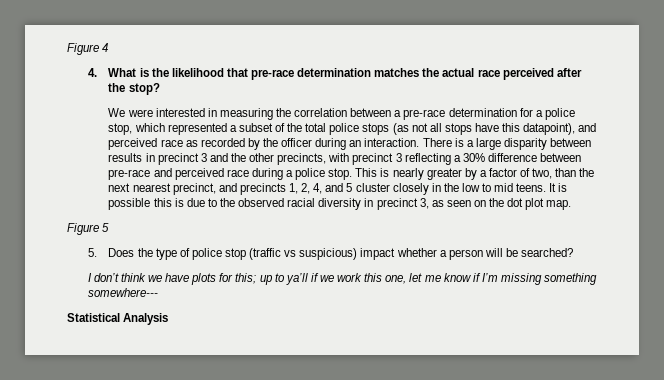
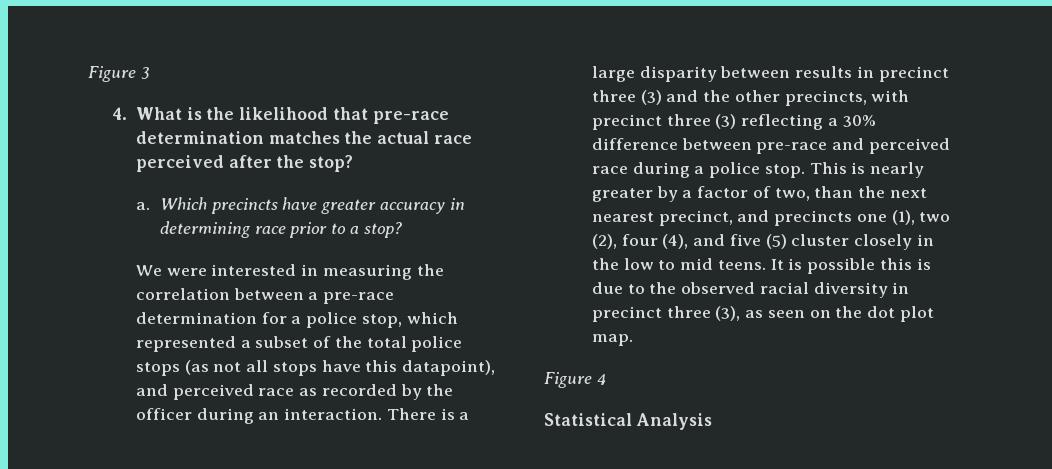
[67,43,109,55] Figure 4 -> [88,66,150,82] Figure 3
(160, 89) none -> [136,197,465,214] [160,221,402,238] // a. Which precincts have greater accuracy in determining race prior to a stop?
[200,153,207,162] 3 -> [592,90,662,105] three (3)
[395,153,402,162] 3 -> [666,114,737,129] three (3)
[288,183,353,194] 1, 2, 4, and 5 -> [856,210,951,225] [592,234,787,249] one (1), two (2), four (4), and five (5)
[419,198,429,209] 3, -> [666,306,741,321] three (3),
[102,223,110,232] [87,248,574,260] [87,273,598,285] [87,288,158,297] 5 // 5. Does the type of police stop (traffic vs suspicious) impact whether a person will be searched? // I don’t think we have plots for this; up to ya’ll if we work this one, let me know if I’m missing something somewhere--- -> [596,373,606,385] 4

